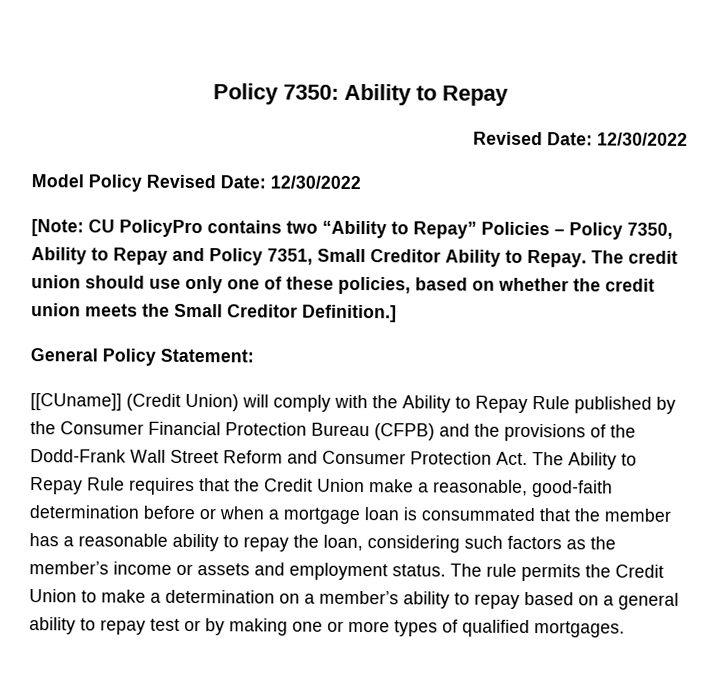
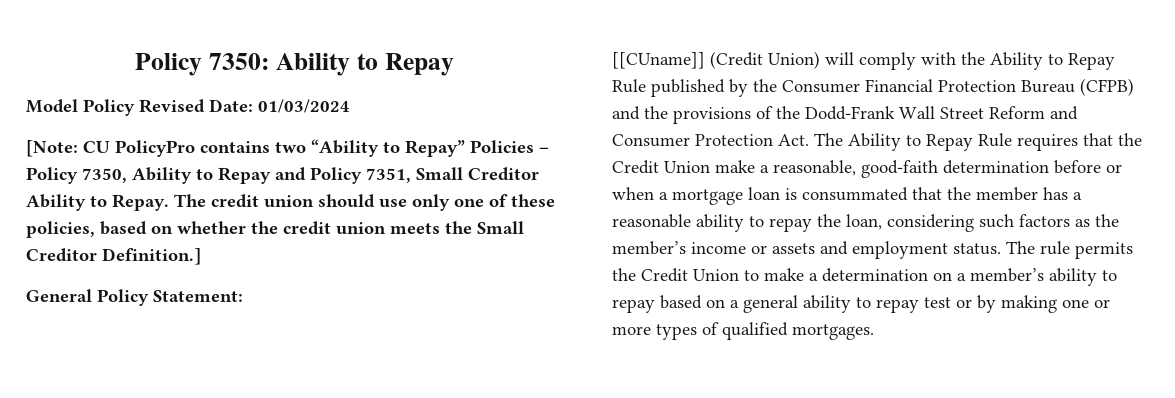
[473,131,688,146] // Revised Date: 12/30/2022 -> (454, 64) none
[270,175,361,190] 12/30/2022 -> [258,99,350,113] 01/03/2024

